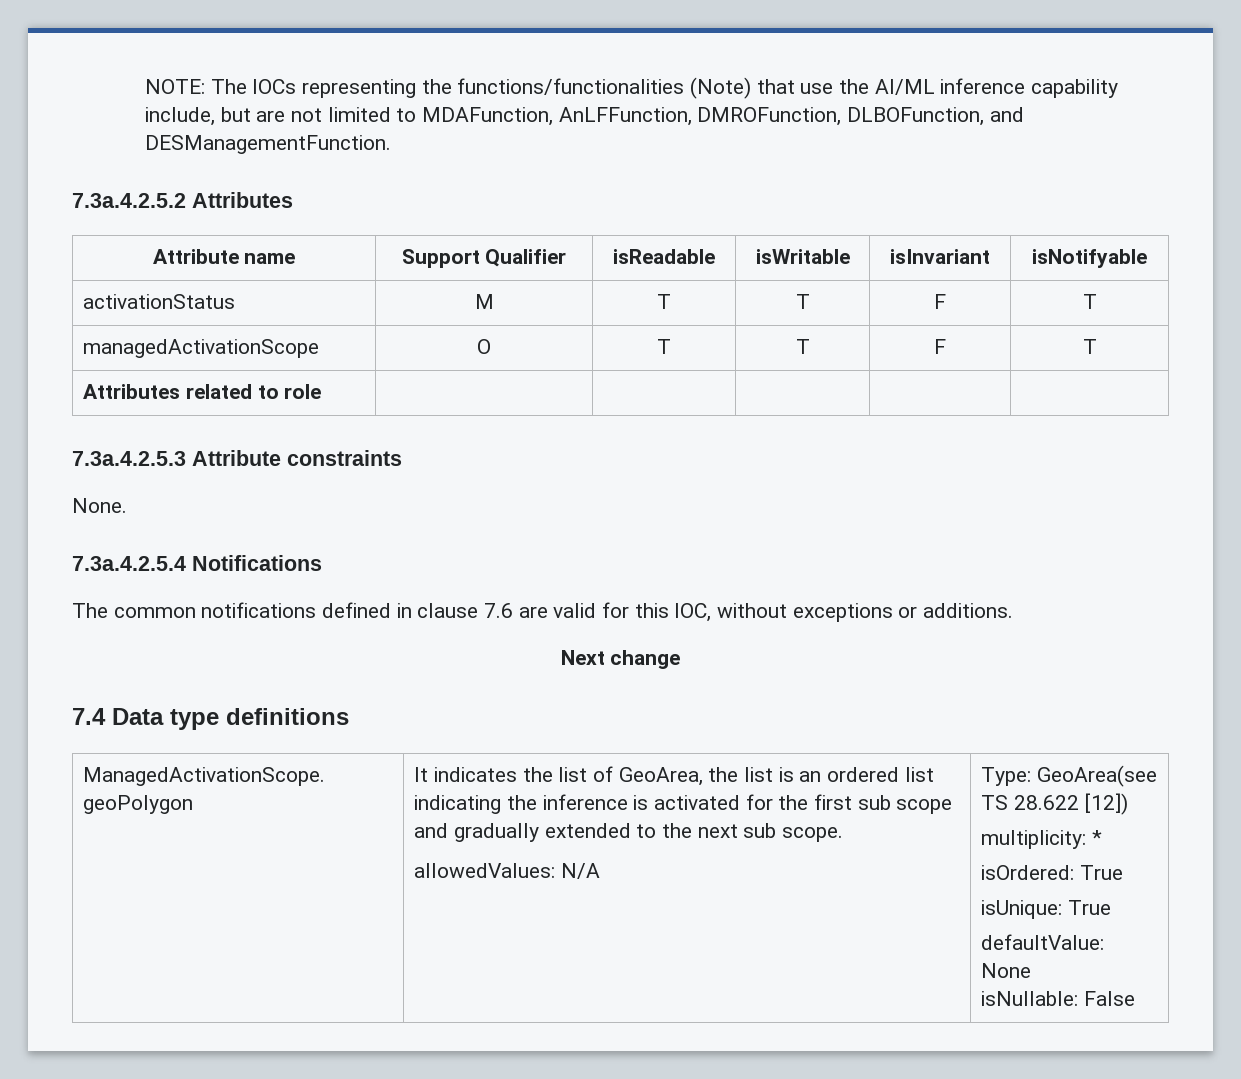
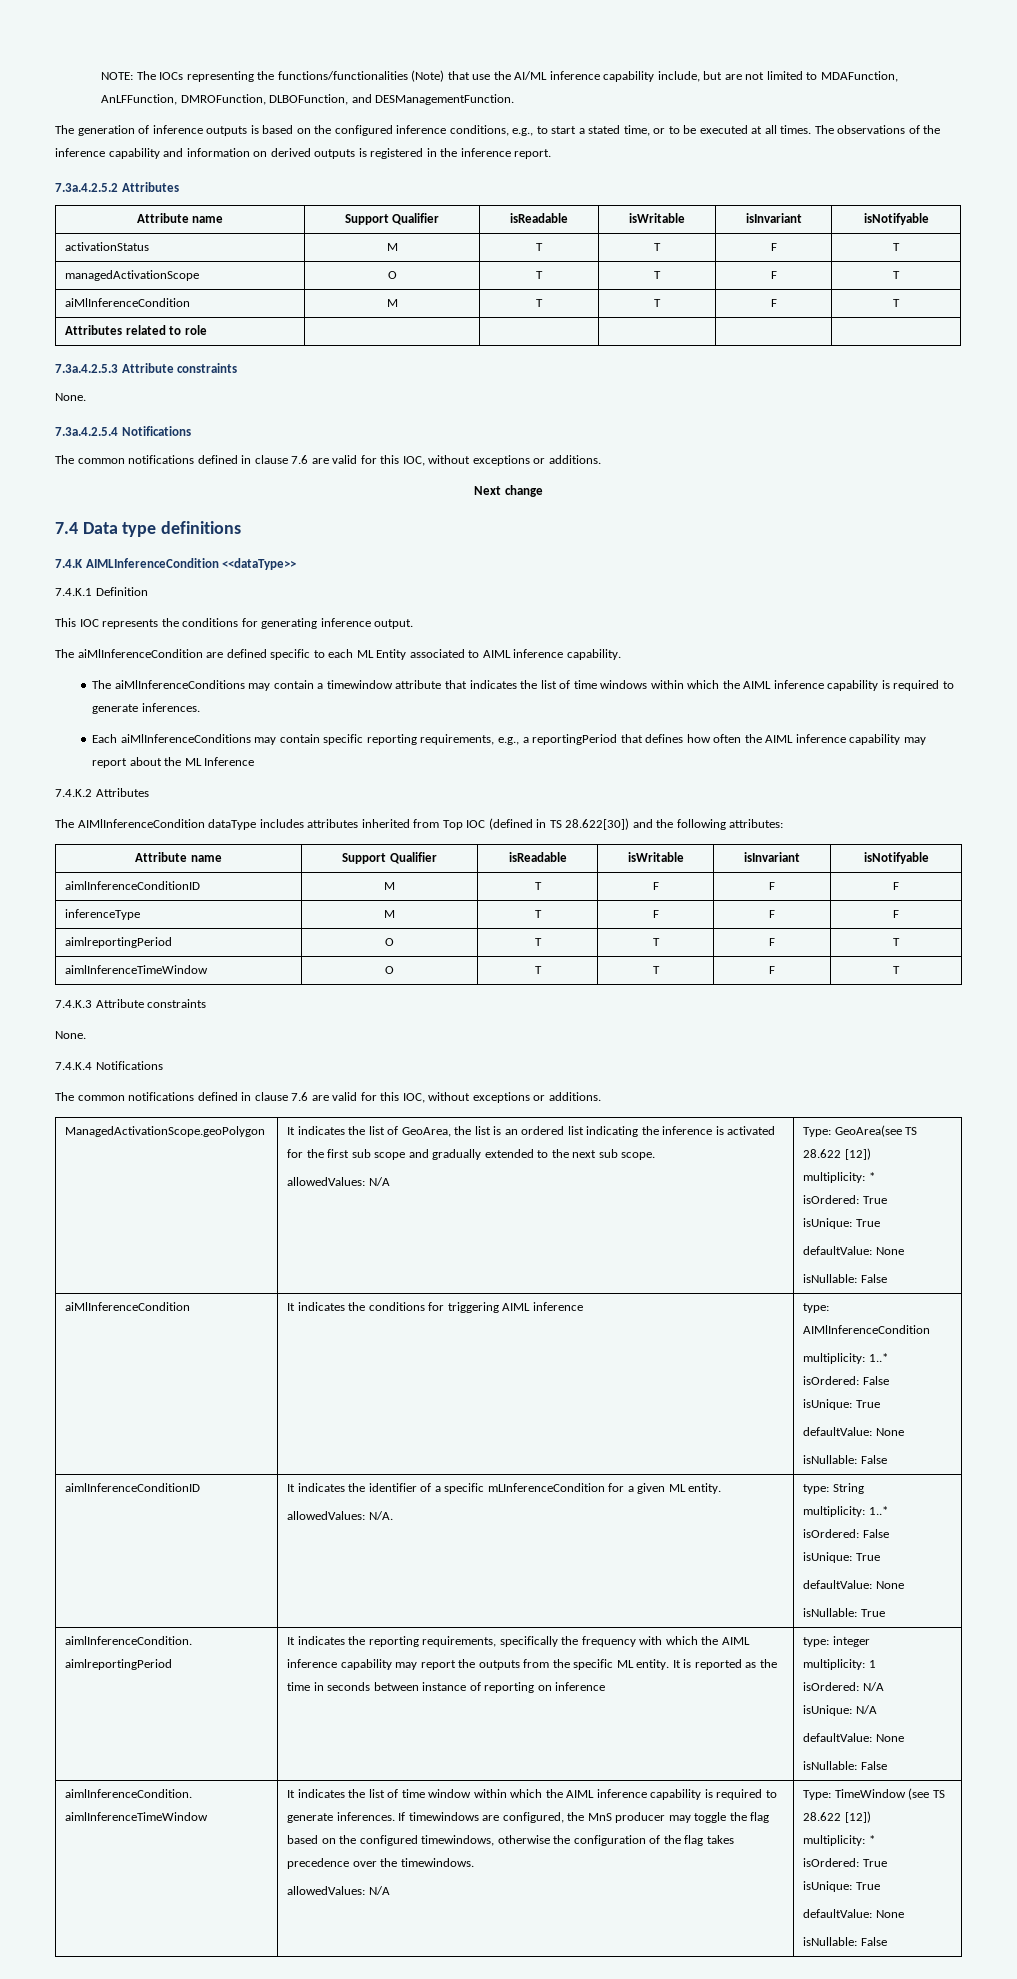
(392, 144) none -> [55,125,941,136] [55,148,552,159] // The generation of inference outputs is based on the configured inference conditions, e.g., to start a stated time, or to be executed at all times. The observations of the inference capability and information on derived outputs is registered in the inference report.
(1097, 346) none -> [65,298,191,307] [386,299,398,307] [536,299,543,307] [654,299,661,307] [770,299,777,307] [893,299,900,307] // aiMlInferenceCondition | M | T | T | F | T
(349, 716) none -> [55,558,297,570] [55,587,148,596] [55,618,414,629] [55,649,621,660] [92,680,954,691] [92,703,200,714] [92,734,926,745] [92,757,255,768] [55,788,149,797] [55,818,784,830] [135,852,222,862] [342,852,437,864] [508,852,567,862] [627,852,684,862] [744,852,800,862] [863,852,929,864] [65,881,201,890] [384,882,395,890] [534,882,542,890] [652,882,659,890] [769,882,775,890] [893,882,899,890] [65,909,141,920] [384,910,395,918] [534,910,542,918] [652,910,659,918] [769,910,775,918] [893,910,899,918] [65,937,173,948] [385,938,394,946] [534,938,542,946] [652,938,660,946] [769,938,775,946] [893,938,900,946] [65,965,209,974] [385,966,394,974] [534,966,542,974] [652,966,660,974] [769,966,775,974] [893,966,900,974] [55,999,207,1008] [55,1031,86,1039] [55,1061,163,1070] [55,1092,601,1103] // 7.4.K AIMLInferenceCondition <<dataType>> // 7.4.K.1 Definition // This IOC represents the conditions for generating inference output. // The aiMlInferenceCondition are defined specific to each ML Entity associated to AIML inference capability. // The aiMlInferenceConditions may contain a timewindow attribute that indicates the list of time windows within which the AIML inference capability is required to generate inferences. // Each aiMlInferenceConditions may contain specific reporting requirements, e.g., a reportingPeriod that defines how often the AIML inference capability may report about the ML Inference // 7.4.K.2 Attributes // The AIMlInferenceCondition dataType includes attributes inherited from Top IOC (defined in TS 28.622[30]) and the following attributes: // Attribute name | Support Qualifier | isReadable | isWritable | isInvariant | isNotifyable // aimlInferenceConditionID | M | T | F | F | F // inferenceType | M | T | F | F | F // aimlreportingPeriod | O | T | T | F | T // aimlInferenceTimeWindow | O | T | T | F | T // 7.4.K.3 Attribute constraints // None. // 7.4.K.4 Notifications // The common notifications defined in clause 7.6 are valid for this IOC, without exceptions or additions.
(1135, 998) none -> [65,1302,191,1311] [287,1302,583,1313] [803,1303,830,1313] [803,1325,931,1334] [803,1353,888,1364] [803,1376,889,1385] [803,1399,880,1410] [803,1427,904,1436] [803,1455,887,1464] [65,1483,201,1492] [287,1483,722,1494] [287,1511,393,1520] [803,1483,864,1494] [803,1506,888,1517] [803,1529,889,1538] [803,1552,880,1563] [803,1580,904,1589] [803,1608,885,1617] [65,1636,193,1645] [65,1659,173,1670] [287,1636,750,1647] [287,1659,777,1670] [287,1682,606,1693] [803,1636,870,1647] [803,1659,876,1670] [803,1682,884,1691] [803,1705,877,1716] [803,1733,904,1742] [803,1761,887,1770] [65,1789,193,1798] [65,1812,209,1821] [287,1789,777,1800] [287,1812,770,1823] [287,1835,734,1846] [287,1858,474,1869] [287,1886,390,1895] [803,1788,945,1800] [803,1811,871,1823] [803,1835,875,1846] [803,1858,887,1867] [803,1881,880,1892] [803,1909,904,1918] [803,1937,887,1946] // aiMlInferenceCondition | It indicates the conditions for triggering AIML inference | type: AIMlInferenceCondition // multiplicity: 1..* // isOrdered: False // isUnique: True // defaultValue: None // isNullable: False // aimlInferenceConditionID | It indicates the identifier of a specific mLInferenceCondition for a given ML entity. // allowedValues: N/A. | type: String // multiplicity: 1..* // isOrdered: False // isUnique: True // defaultValue: None // isNullable: True // aimlInferenceCondition. aimlreportingPeriod | It indicates the reporting requirements, specifically the frequency with which the AIML inference capability may report the outputs from the specific ML entity. It is reported as the time in seconds between instance of reporting on inference | type: integer // multiplicity: 1 // isOrdered: N/A // isUnique: N/A // defaultValue: None // isNullable: False // aimlInferenceCondition. aimlInferenceTimeWindow | It indicates the list of time window within which the AIML inference capability is required to generate inferences. If timewindows are configured, the MnS producer may toggle the flag based on the configured timewindows, otherwise the configuration of the flag takes precedence over the timewindows. // allowedValues: N/A | Type: TimeWindow (see TS 28.622 [12]) // multiplicity: * // isOrdered: True // isUnique: True // defaultValue: None // isNullable: False

